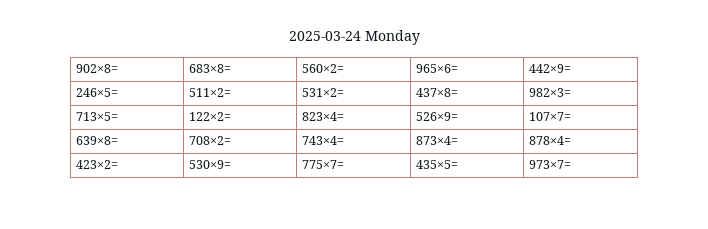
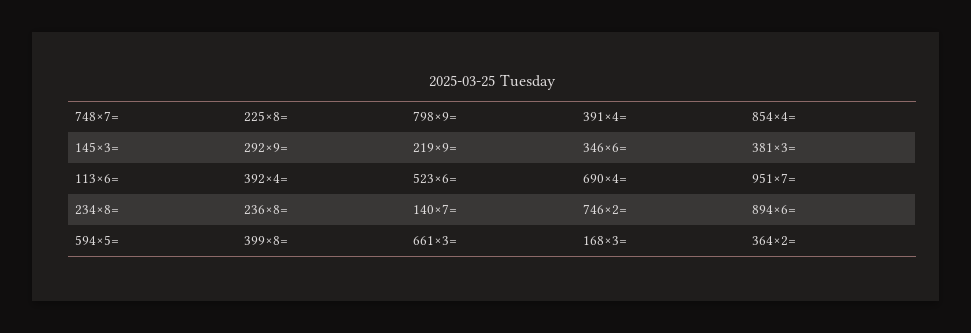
[288,30,420,45] [75,64,118,73] [188,64,231,73] [301,64,344,73] [415,64,458,73] [528,64,571,73] [75,88,118,97] [188,88,231,97] [301,88,344,97] [415,88,458,97] [528,88,571,97] [75,112,118,121] [188,112,231,121] [301,112,344,121] [415,112,458,121] [528,112,571,121] [75,136,118,145] [188,136,231,145] [301,136,344,145] [415,136,458,145] [528,136,571,145] [75,160,118,169] [188,160,231,169] [301,160,344,169] [415,160,458,169] [528,160,571,169] 2025-03-24 Monday // 902×8= | 683×8= | 560×2= | 965×6= | 442×9= // 246×5= | 511×2= | 531×2= | 437×8= | 982×3= // 713×5= | 122×2= | 823×4= | 526×9= | 107×7= // 639×8= | 708×2= | 743×4= | 873×4= | 878×4= // 423×2= | 530×9= | 775×7= | 435×5= | 973×7= -> [429,74,556,90] [74,111,119,121] [243,111,288,122] [412,111,457,121] [582,112,627,121] [751,111,796,121] [74,142,119,152] [243,143,288,153] [412,143,457,153] [582,143,627,152] [751,143,796,152] [74,174,119,183] [243,174,288,184] [412,173,457,184] [582,174,627,183] [751,173,796,183] [74,205,119,215] [243,205,288,215] [412,204,457,214] [582,204,627,215] [751,205,796,214] [74,235,119,245] [243,236,288,245] [412,236,457,245] [582,236,627,245] [751,236,796,246] 2025-03-25 Tuesday // 748×7= | 225×8= | 798×9= | 391×4= | 854×4= // 145×3= | 292×9= | 219×9= | 346×6= | 381×3= // 113×6= | 392×4= | 523×6= | 690×4= | 951×7= // 234×8= | 236×8= | 140×7= | 746×2= | 894×6= // 594×5= | 399×8= | 661×3= | 168×3= | 364×2=

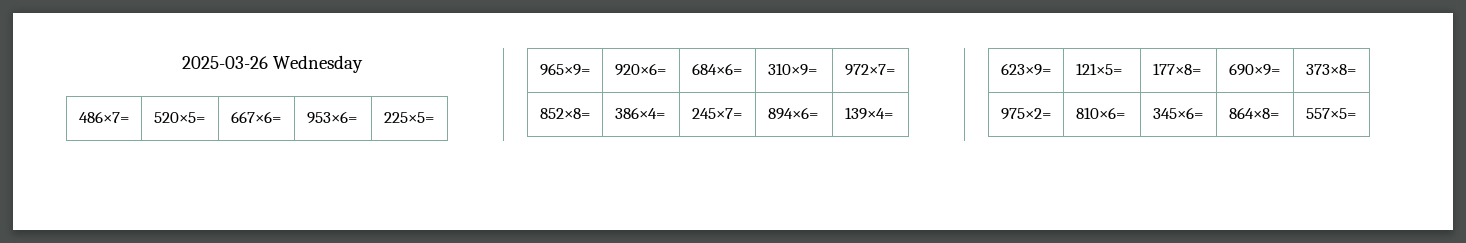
[429,74,556,90] [74,111,119,121] [243,111,288,122] [412,111,457,121] [582,112,627,121] [751,111,796,121] [74,142,119,152] [243,143,288,153] [412,143,457,153] [582,143,627,152] [751,143,796,152] [74,174,119,183] [243,174,288,184] [412,173,457,184] [582,174,627,183] [751,173,796,183] [74,205,119,215] [243,205,288,215] [412,204,457,214] [582,204,627,215] [751,205,796,214] [74,235,119,245] [243,236,288,245] [412,236,457,245] [582,236,627,245] [751,236,796,246] 2025-03-25 Tuesday // 748×7= | 225×8= | 798×9= | 391×4= | 854×4= // 145×3= | 292×9= | 219×9= | 346×6= | 381×3= // 113×6= | 392×4= | 523×6= | 690×4= | 951×7= // 234×8= | 236×8= | 140×7= | 746×2= | 894×6= // 594×5= | 399×8= | 661×3= | 168×3= | 364×2= -> [181,55,364,73] [78,111,129,123] [153,112,205,123] [230,111,281,123] [306,111,357,124] [383,112,434,123] [539,63,590,76] [614,63,666,76] [691,63,742,75] [767,63,817,76] [844,64,895,76] [539,108,590,119] [614,107,665,119] [691,108,742,119] [767,107,818,120] [844,107,893,120] [1000,63,1051,76] [1075,63,1122,75] [1152,63,1201,75] [1228,63,1280,76] [1305,64,1356,75] [1000,108,1051,120] [1075,107,1125,119] [1152,107,1203,119] [1228,107,1279,119] [1305,108,1356,119] 2025-03-26 Wednesday // 486×7= | 520×5= | 667×6= | 953×6= | 225×5= // 965×9= | 920×6= | 684×6= | 310×9= | 972×7= // 852×8= | 386×4= | 245×7= | 894×6= | 139×4= // 623×9= | 121×5= | 177×8= | 690×9= | 373×8= // 975×2= | 810×6= | 345×6= | 864×8= | 557×5=

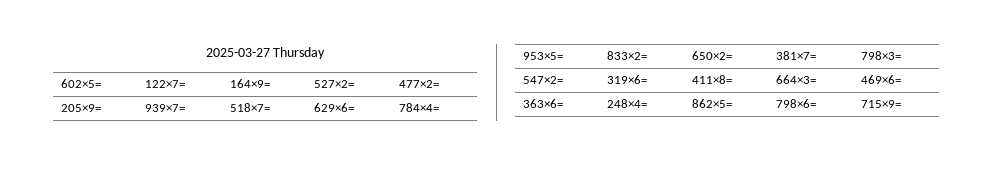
[181,55,364,73] [78,111,129,123] [153,112,205,123] [230,111,281,123] [306,111,357,124] [383,112,434,123] [539,63,590,76] [614,63,666,76] [691,63,742,75] [767,63,817,76] [844,64,895,76] [539,108,590,119] [614,107,665,119] [691,108,742,119] [767,107,818,120] [844,107,893,120] [1000,63,1051,76] [1075,63,1122,75] [1152,63,1201,75] [1228,63,1280,76] [1305,64,1356,75] [1000,108,1051,120] [1075,107,1125,119] [1152,107,1203,119] [1228,107,1279,119] [1305,108,1356,119] 2025-03-26 Wednesday // 486×7= | 520×5= | 667×6= | 953×6= | 225×5= // 965×9= | 920×6= | 684×6= | 310×9= | 972×7= // 852×8= | 386×4= | 245×7= | 894×6= | 139×4= // 623×9= | 121×5= | 177×8= | 690×9= | 373×8= // 975×2= | 810×6= | 345×6= | 864×8= | 557×5= -> [205,47,326,59] [60,79,101,88] [144,80,185,88] [229,79,270,88] [313,80,354,88] [398,80,439,88] [60,104,101,112] [144,104,185,112] [229,103,270,112] [313,103,354,112] [398,103,439,112] [522,52,563,60] [606,51,647,60] [691,51,732,60] [775,51,816,60] [860,51,901,60] [522,76,563,84] [606,75,647,84] [691,75,732,84] [775,75,816,84] [860,75,901,84] [522,99,563,108] [606,99,647,108] [691,99,732,108] [775,99,816,108] [860,100,901,108] 2025-03-27 Thursday // 602×5= | 122×7= | 164×9= | 527×2= | 477×2= // 205×9= | 939×7= | 518×7= | 629×6= | 784×4= // 953×5= | 833×2= | 650×2= | 381×7= | 798×3= // 547×2= | 319×6= | 411×8= | 664×3= | 469×6= // 363×6= | 248×4= | 862×5= | 798×6= | 715×9=

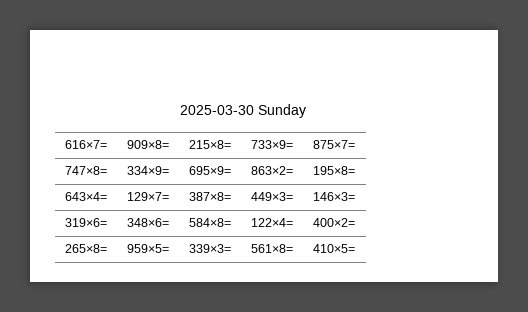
[205,47,326,59] [60,79,101,88] [144,80,185,88] [229,79,270,88] [313,80,354,88] [398,80,439,88] [60,104,101,112] [144,104,185,112] [229,103,270,112] [313,103,354,112] [398,103,439,112] [522,52,563,60] [606,51,647,60] [691,51,732,60] [775,51,816,60] [860,51,901,60] [522,76,563,84] [606,75,647,84] [691,75,732,84] [775,75,816,84] [860,75,901,84] [522,99,563,108] [606,99,647,108] [691,99,732,108] [775,99,816,108] [860,100,901,108] 2025-03-27 Thursday // 602×5= | 122×7= | 164×9= | 527×2= | 477×2= // 205×9= | 939×7= | 518×7= | 629×6= | 784×4= // 953×5= | 833×2= | 650×2= | 381×7= | 798×3= // 547×2= | 319×6= | 411×8= | 664×3= | 469×6= // 363×6= | 248×4= | 862×5= | 798×6= | 715×9= -> [179,104,306,118] [64,140,107,149] [126,140,169,149] [188,140,231,149] [250,140,293,149] [312,140,355,149] [64,166,107,175] [126,166,169,175] [188,166,231,175] [250,166,293,175] [312,166,355,175] [64,192,107,201] [126,192,169,201] [188,192,231,201] [250,192,293,201] [312,192,355,201] [64,218,107,227] [126,218,169,227] [188,218,231,227] [250,218,293,227] [312,218,355,227] [64,244,107,253] [126,244,169,253] [188,244,231,253] [250,244,293,253] [312,244,355,253] 2025-03-30 Sunday // 616×7= | 909×8= | 215×8= | 733×9= | 875×7= // 747×8= | 334×9= | 695×9= | 863×2= | 195×8= // 643×4= | 129×7= | 387×8= | 449×3= | 146×3= // 319×6= | 348×6= | 584×8= | 122×4= | 400×2= // 265×8= | 959×5= | 339×3= | 561×8= | 410×5=

